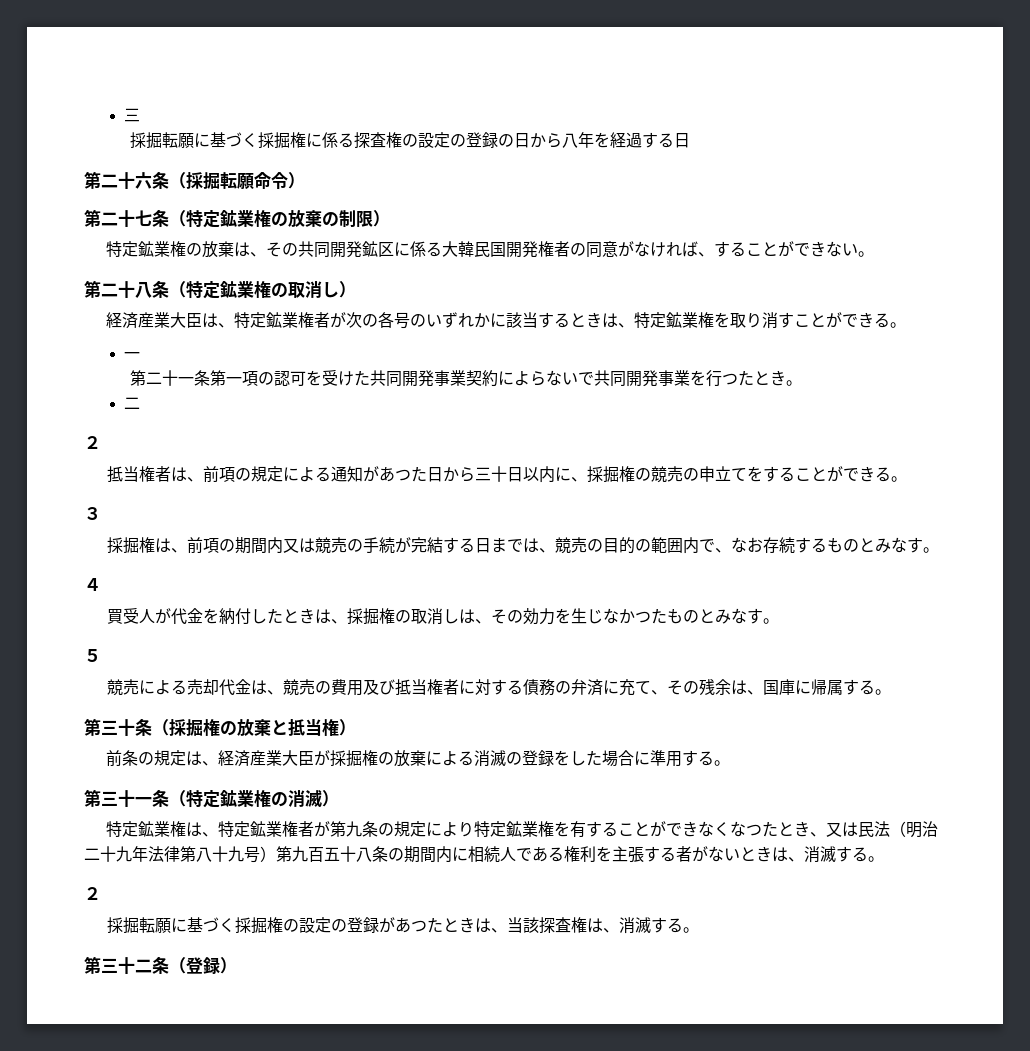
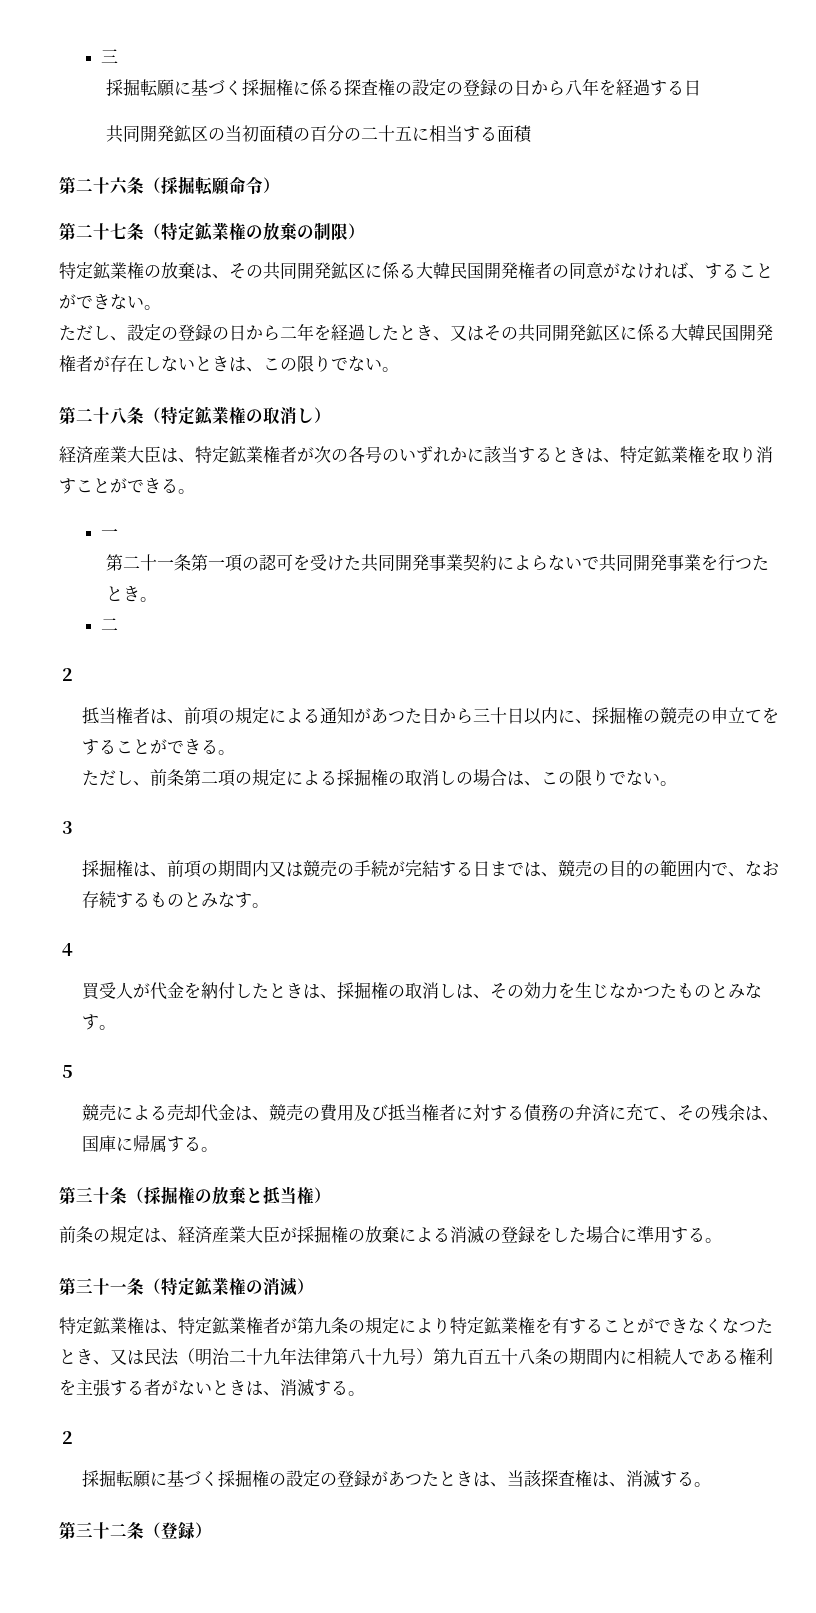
(690, 140) none -> [105,125,533,143] // 共同開発鉱区の当初面積の百分の二十五に相当する面積
(875, 254) none -> [59,323,773,342] [59,355,399,372] // ただし、設定の登録の日から二年を経過したとき、又はその共同開発鉱区に係る大韓民国開発権者が存在しないときは、この限りでない。
(907, 479) none -> [82,769,678,787] // ただし、前条第二項の規定による採掘権の取消しの場合は、この限りでない。

